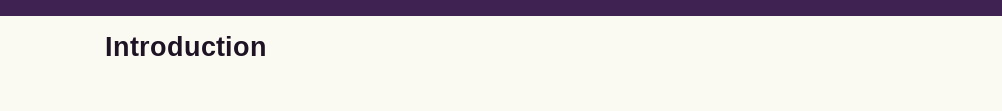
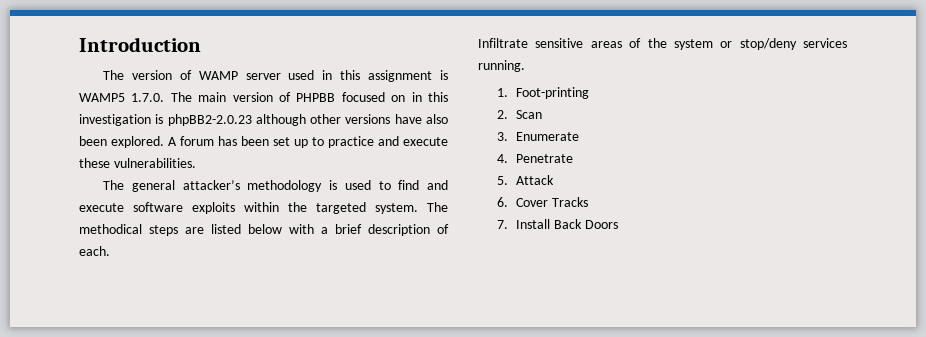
(267, 46) none -> [103,70,448,82] [79,92,448,102] [79,114,448,126] [79,136,448,148] [79,158,196,168] [103,180,448,192] [79,202,448,214] [79,224,449,236] [79,246,110,256] [478,38,847,50] [478,60,525,72] [496,87,589,99] [496,110,542,119] [496,132,579,141] [496,154,573,163] [496,175,554,185] [496,197,588,207] [496,219,618,229] // The version of WAMP server used in this assignment is WAMP5 1.7.0. The main version of PHPBB focused on in this investigation is phpBB2-2.0.23 although other versions have also been explored. A forum has been set up to practice and execute these vulnerabilities. // The general attacker’s methodology is used to find and execute software exploits within the targeted system. The methodical steps are listed below with a brief description of each. // Infiltrate sensitive areas of the system or stop/deny services running. // 1. Foot-printing // 2. Scan // 3. Enumerate // 4. Penetrate // 5. Attack // 6. Cover Tracks // 7. Install Back Doors

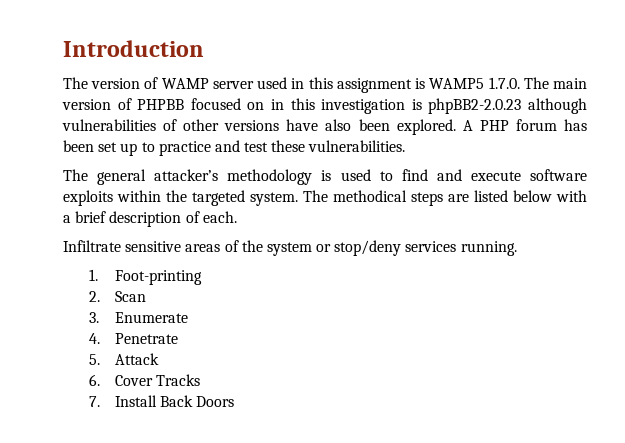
(306, 120) none -> [62,119,178,131] vulnerabilities of
(177, 141) none -> [479,120,509,131] PHP
[403,137,448,146] execute -> [244,142,269,152] test

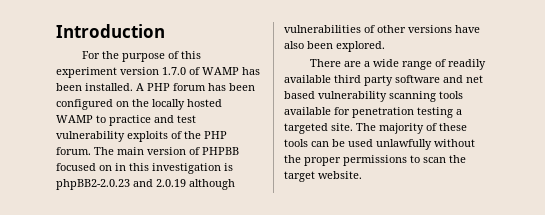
[63,77,520,93] The version of WAMP server used in this assignment is WAMP5 1.7.0. -> [81,51,201,62] [56,67,260,78] [56,83,255,91] [56,99,222,110] [56,115,196,126] [56,131,227,142] [56,147,91,155] For the purpose of this experiment version 1.7.0 of WAMP has been installed. A PHP forum has been configured on the locally hosted WAMP to practice and test vulnerability exploits of the PHP forum.
(522, 106) none -> [133,179,186,187] and 2.0.19
[462,119,587,131] [63,140,406,156] [63,169,588,185] [63,190,587,206] [63,211,237,227] [63,240,517,256] [88,269,202,285] [88,291,146,302] [88,312,188,323] [88,333,178,344] [88,353,159,365] [88,374,201,386] [88,395,235,407] A PHP forum has been set up to practice and test these vulnerabilities. // The general attacker’s methodology is used to find and execute software exploits within the targeted system. The methodical steps are listed below with a brief description of each. // Infiltrate sensitive areas of the system or stop/deny services running. // 1. Foot-printing // 2. Scan // 3. Enumerate // 4. Penetrate // 5. Attack // 6. Cover Tracks // 7. Install Back Doors -> [309,59,486,70] [284,75,483,86] [284,91,463,102] [284,107,462,118] [284,123,467,134] [284,139,475,150] [284,155,466,166] [284,171,362,182] // There are a wide range of readily available third party software and net based vulnerability scanning tools available for penetration testing a targeted site. The majority of these tools can be used unlawfully without the proper permissions to scan the target website.

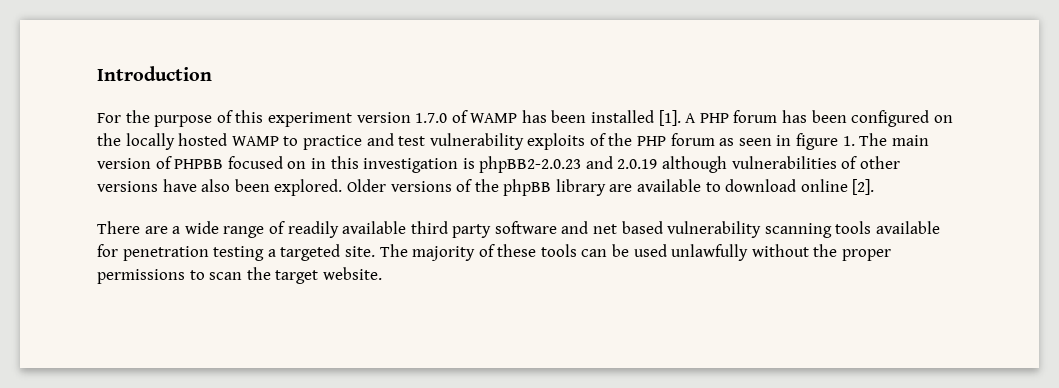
[85,83,133,91] installed. -> [591,110,681,126] installed [1].
[56,147,91,155] forum. -> [670,133,855,150] forum as seen in figure 1.
(385, 46) none -> [346,179,875,196] Older versions of the phpBB library are available to download online [2].

